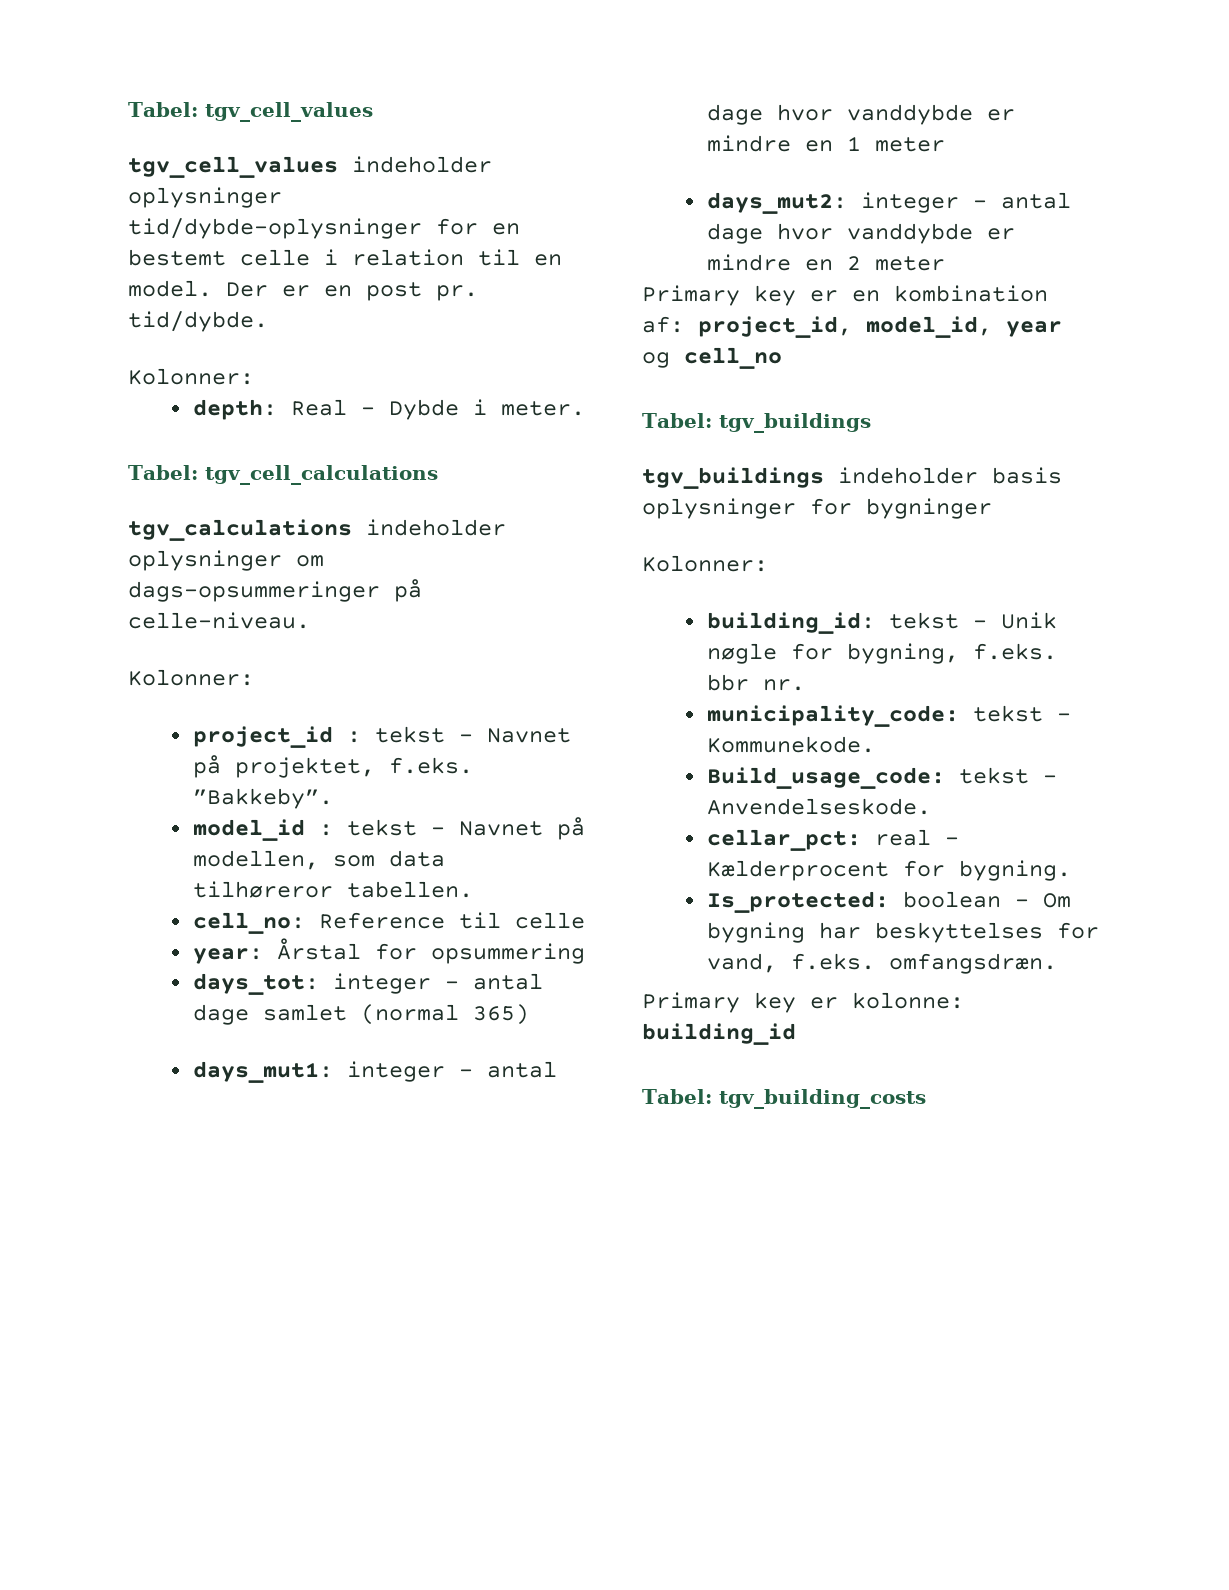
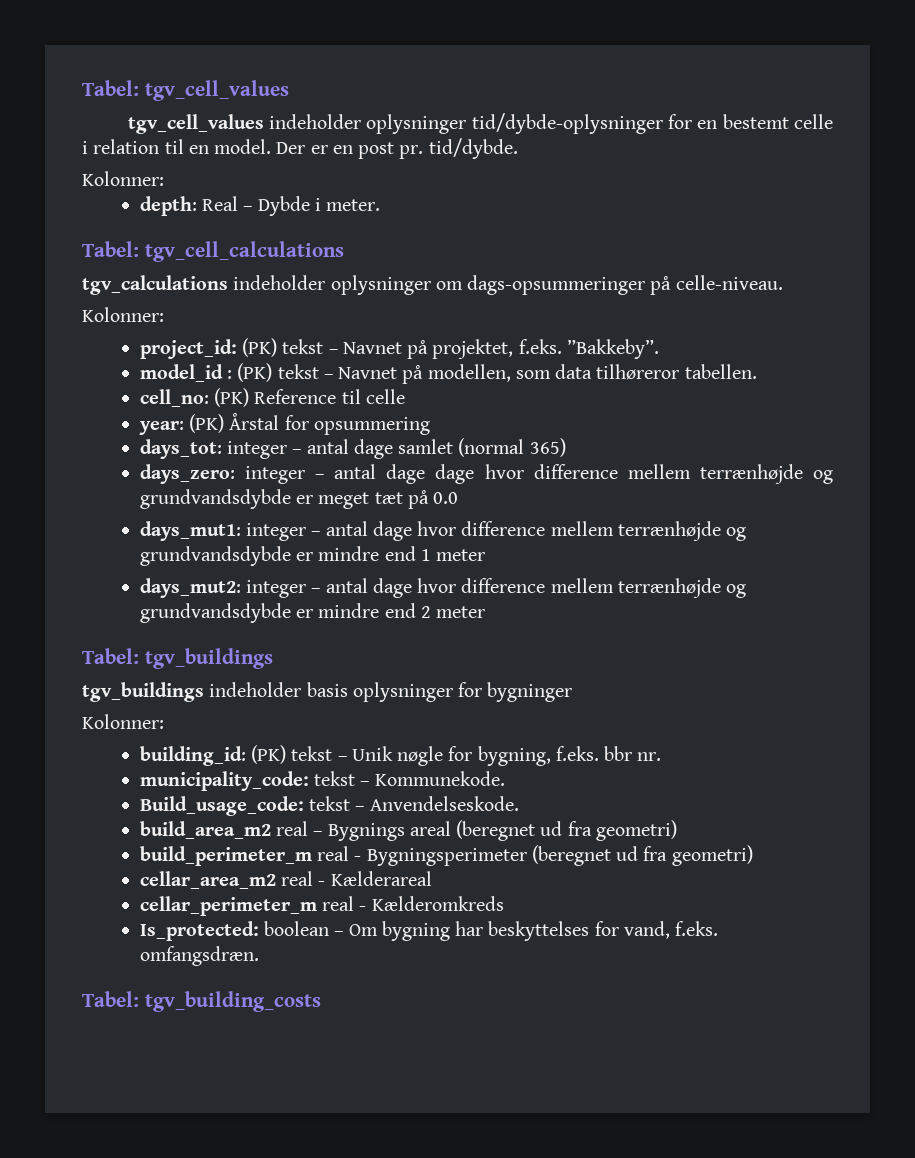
[192,726,361,748] project_id : -> [139,338,278,359] project_id: (PK)
(333, 830) none -> [237,363,273,382] (PK)
(305, 923) none -> [214,388,250,407] (PK)
(263, 956) none -> [189,414,225,433] (PK)
(529, 1014) none -> [139,464,833,484] [139,489,459,509] // days_zero: integer – antal dage dage hvor difference mellem terrænhøjde og grundvandsdybde er meget tæt på 0.0
[846,104,1015,125] [706,135,833,152] vanddybde er mindre en -> [461,521,747,541] [139,546,416,566] difference mellem terrænhøjde og grundvandsdybde er mindre end
[846,223,1015,244] [706,254,833,271] vanddybde er mindre en -> [461,578,747,598] [139,603,416,623] difference mellem terrænhøjde og grundvandsdybde er mindre end
[642,285,1048,306] [642,316,1062,338] [642,347,782,369] // Primary key er en kombination af: project_id, model_id, year og cell_no -> (486, 612) none
(875, 623) none -> [251,745,287,764] (PK)
[706,829,959,851] [706,860,1071,881] cellar_pct: real – Kælderprocent for bygning. -> [139,820,677,841] [139,845,753,866] [139,871,432,889] [139,896,504,916] build_area_m2 real – Bygnings areal (beregnet ud fra geometri) // build_perimeter_m real - Bygningsperimeter (beregnet ud fra geometri) // cellar_area_m2 real - Kælderareal // cellar_perimeter_m real - Kælderomkreds
[642,992,964,1013] [642,1023,796,1045] // Primary key er kolonne: building_id -> (259, 956) none

